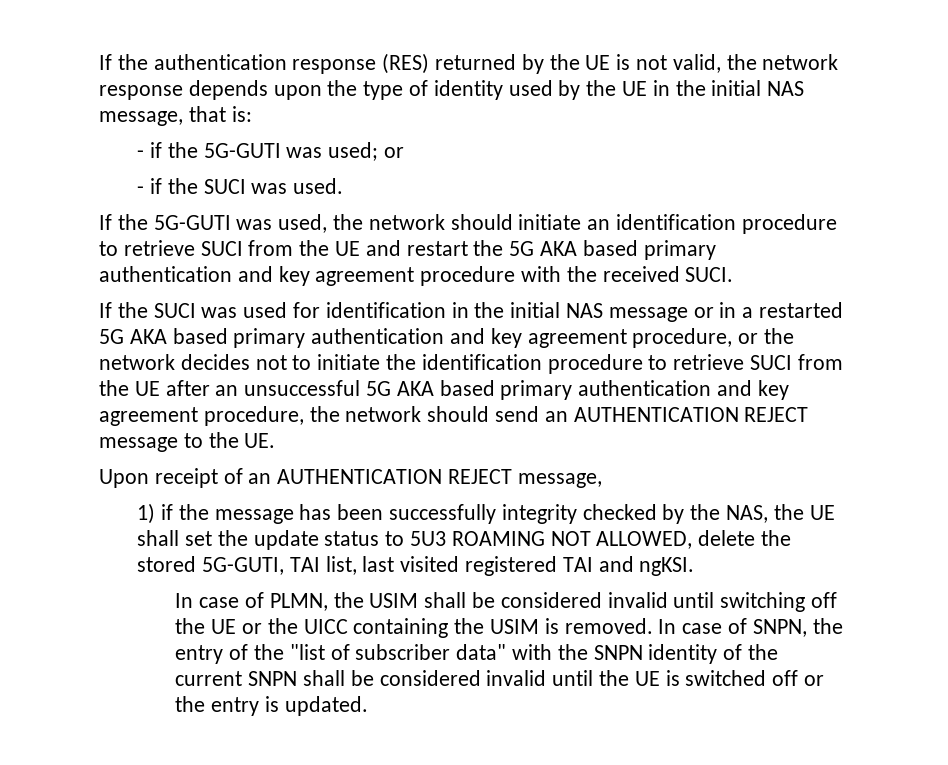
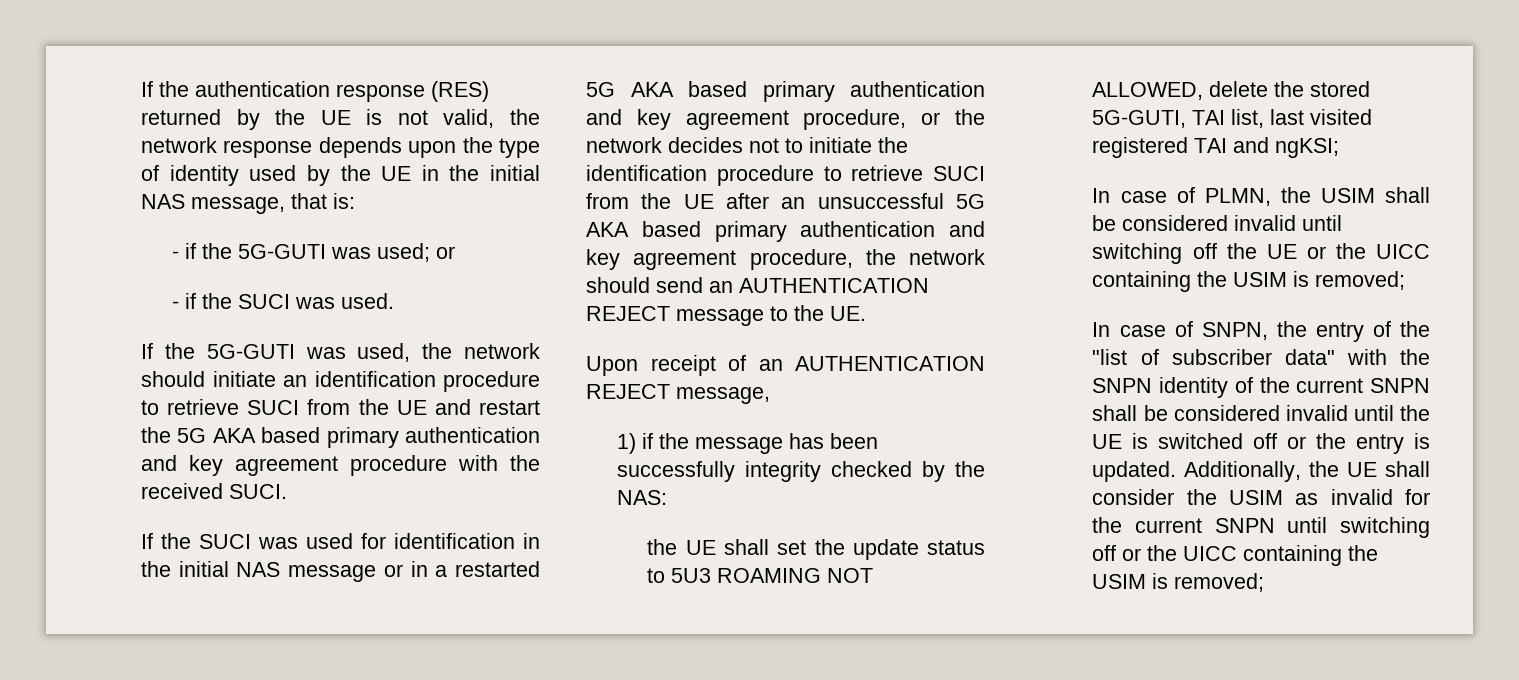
[726,505,769,523] NAS, -> [616,490,667,505] NAS: //
[639,557,695,576] ngKSI. -> [1275,138,1340,158] ngKSI;
[564,618,653,634] removed. -> [1315,271,1406,290] removed; //
(368, 706) none -> [1184,461,1430,482] [1092,489,1430,505] [1092,517,1430,538] [1092,545,1379,566] [1092,573,1265,592] Additionally, the UE shall consider the USIM as invalid for the current SNPN until switching off or the UICC containing the USIM is removed;

